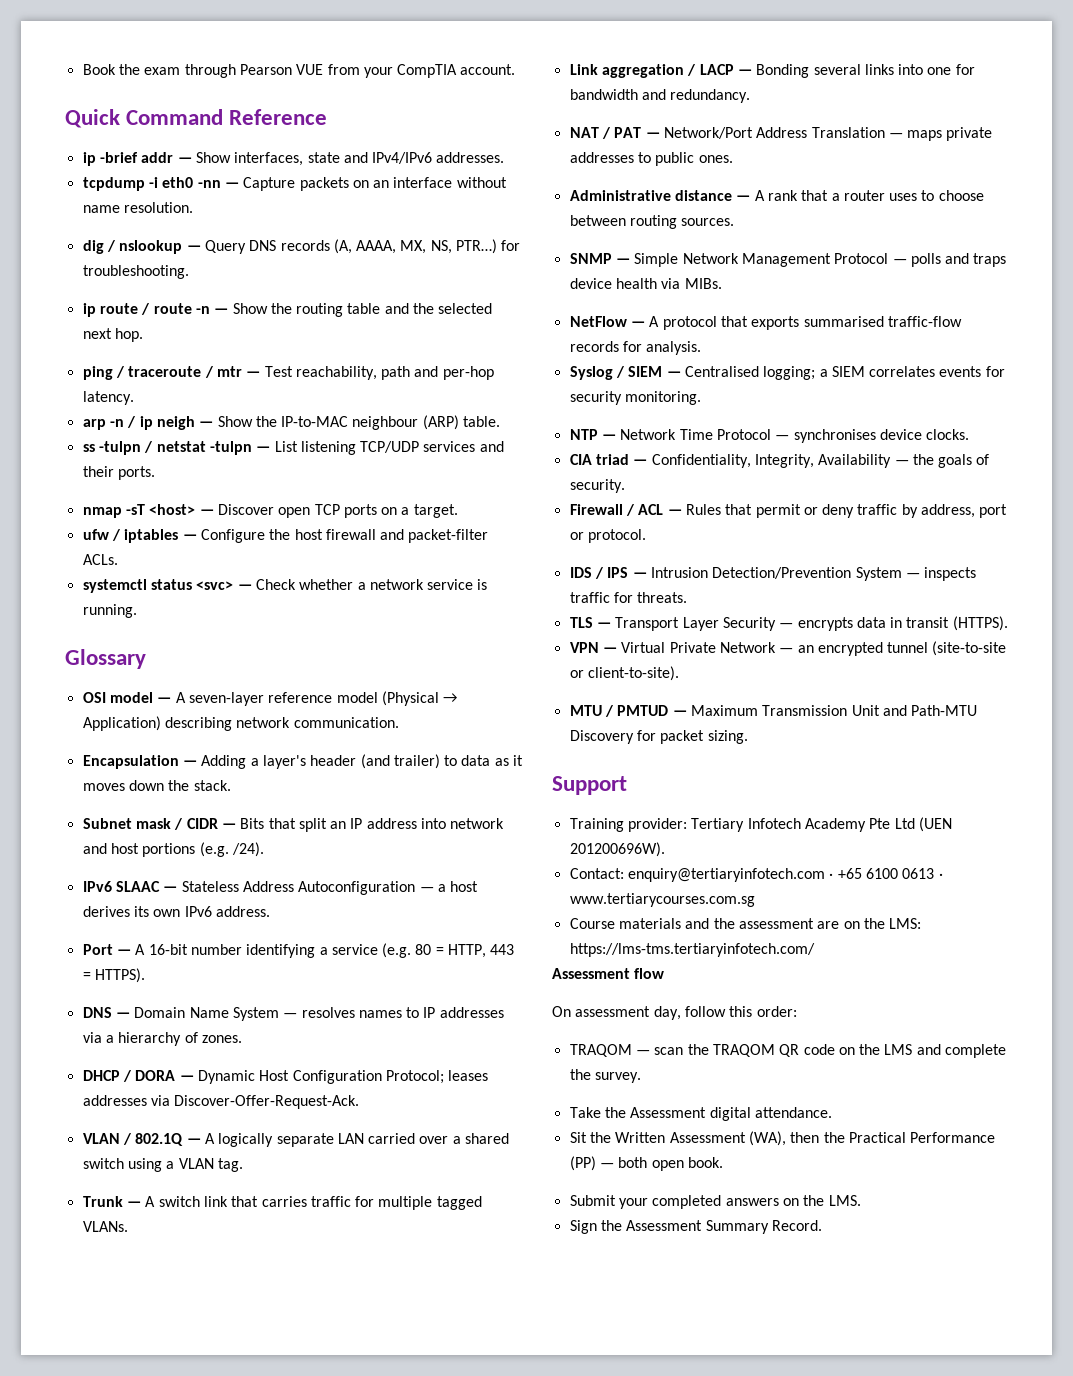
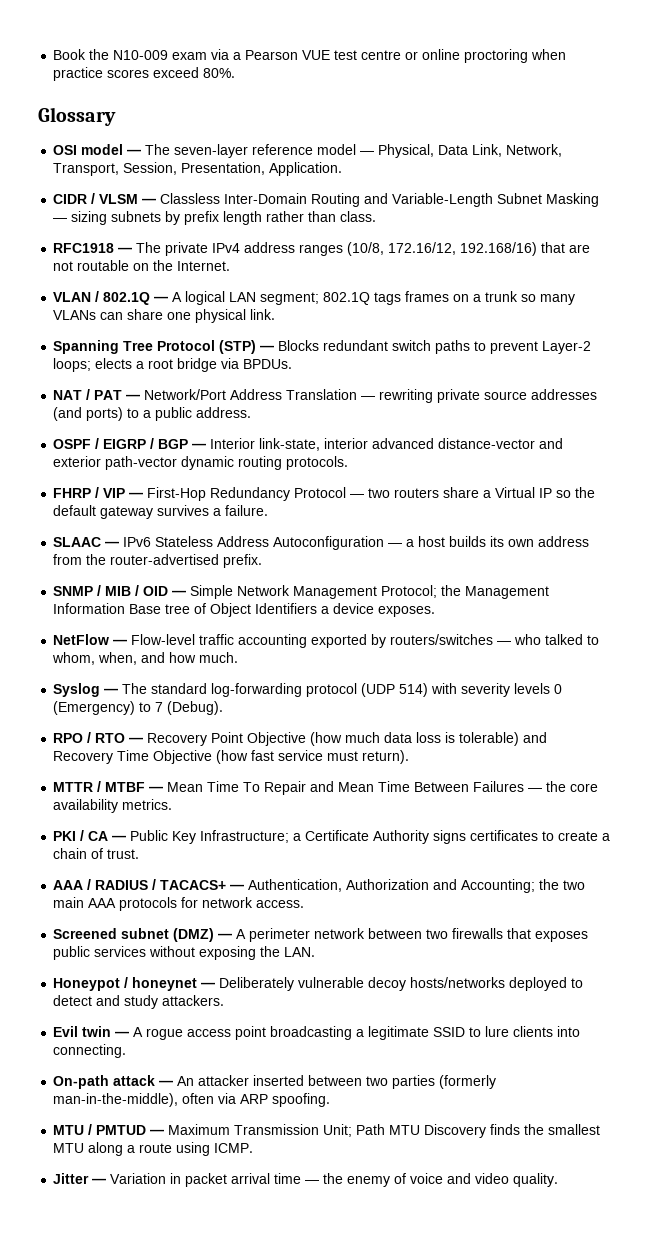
[144,64,516,78] [65,109,328,128] [82,152,505,166] [82,177,507,191] [82,202,193,213] [82,239,521,254] [82,265,189,279] [82,303,493,317] [82,328,143,342] [82,366,494,380] [82,391,134,405] [82,415,501,430] [82,441,504,455] [82,466,155,480] [82,504,458,518] [82,529,489,543] [82,554,118,565] [82,579,488,593] [82,604,137,618] exam through Pearson VUE from your CompTIA account. // Quick Command Reference // ip -brief addr — Show interfaces, state and IPv4/IPv6 addresses. // tcpdump -i eth0 -nn — Capture packets on an interface without name resolution. // dig / nslookup — Query DNS records (A, AAAA, MX, NS, PTR…) for troubleshooting. // ip route / route -n — Show the routing table and the selected next hop. // ping / traceroute / mtr — Test reachability, path and per-hop latency. // arp -n / ip neigh — Show the IP-to-MAC neighbour (ARP) table. // ss -tulpn / netstat -tulpn — List listening TCP/UDP services and their ports. // nmap -sT <host> — Discover open TCP ports on a target. // ufw / iptables — Configure the host firewall and packet-filter ACLs. // systemctl status <svc> — Check whether a network service is running. -> [113,49,567,63] [53,67,236,81] N10-009 exam via a Pearson VUE test centre or online proctoring when practice scores exceed 80%.
[175,692,186,703] A -> [145,144,171,155] The
[381,691,458,706] [82,716,399,731] [82,754,524,769] [82,780,231,791] [82,818,505,832] [82,842,264,857] [82,881,479,895] [82,906,270,917] [82,943,515,958] [82,968,145,983] [82,1007,504,1021] [82,1032,242,1046] [82,1070,489,1084] [82,1095,360,1109] (Physical → Application) describing network communication. // Encapsulation — Adding a layer's header (and trailer) to data as it moves down the stack. // Subnet mask / CIDR — Bits that split an IP address into network and host portions (e.g. /24). // IPv6 SLAAC — Stateless Address Autoconfiguration — a host derives its own IPv6 address. // Port — A 16-bit number identifying a service (e.g. 80 = HTTP, 443 = HTTPS). // DNS — Domain Name System — resolves names to IP addresses via a hierarchy of zones. // DHCP / DORA — Dynamic Host Configuration Protocol; leases addresses via Discover-Offer-Request-Ack. -> [360,144,563,158] [53,162,343,176] [53,193,600,207] [53,211,377,225] [53,242,591,256] [53,260,231,271] — Physical, Data Link, Network, Transport, Session, Presentation, Application. // CIDR / VLSM — Classless Inter-Domain Routing and Variable-Length Subnet Masking — sizing subnets by prefix length rather than class. // RFC1918 — The private IPv4 address ranges (10/8, 172.16/12, 192.168/16) that are not routable on the Internet.
[218,1133,510,1147] [82,1158,243,1172] [82,1196,482,1210] [82,1221,128,1232] [569,64,975,78] [569,89,751,103] logically separate LAN carried over a shared switch using a VLAN tag. // Trunk — A switch link that carries traffic for multiple tagged VLANs. // Link aggregation / LACP — Bonding several links into one for bandwidth and redundancy. -> [185,291,576,305] [53,309,276,323] [53,340,592,354] [53,358,293,372] logical LAN segment; 802.1Q tags frames on a trunk so many VLANs can share one physical link. // Spanning Tree Protocol (STP) — Blocks redundant switch paths to prevent Layer-2 loops; elects a root bridge via BPDUs.
[907,127,993,141] [569,152,733,166] [569,190,984,201] [569,215,735,229] [569,253,1007,267] [569,278,722,289] [569,316,962,330] [569,341,702,355] [569,366,1005,380] [569,391,701,405] [569,429,970,443] [569,454,990,468] [569,479,625,493] [569,504,1008,518] [569,529,646,543] [569,567,977,581] [569,592,688,603] [569,616,1008,631] [569,641,1007,656] [569,666,679,681] maps private addresses to public ones. // Administrative distance — A rank that a router uses to choose between routing sources. // SNMP — Simple Network Management Protocol — polls and traps device health via MIBs. // NetFlow — A protocol that exports summarised traffic-flow records for analysis. // Syslog / SIEM — Centralised logging; a SIEM correlates events for security monitoring. // NTP — Network Time Protocol — synchronises device clocks. // CIA triad — Confidentiality, Integrity, Availability — the goals of security. // Firewall / ACL — Rules that permit or deny traffic by address, port or protocol. // IDS / IPS — Intrusion Detection/Prevention System — inspects traffic for threats. // TLS — Transport Layer Security — encrypts data in transit (HTTPS). // VPN — Virtual Private Network — an encrypted tunnel (site-to-site or client-to-site). -> [379,389,598,403] [53,407,252,421] [53,438,564,451] [53,456,349,470] [53,487,596,501] [53,505,269,519] [53,536,590,550] [53,554,263,568] [53,585,550,599] [53,603,436,617] [53,634,600,648] [52,652,239,665] [53,683,563,697] [53,701,224,715] [53,732,548,746] [53,750,410,764] [53,781,599,795] [53,799,173,813] [53,830,611,844] [53,848,140,859] [53,879,586,893] [53,897,305,911] [53,928,589,942] [53,946,316,960] [53,977,584,991] [53,995,225,1009] [53,1026,581,1040] [53,1044,127,1058] [53,1075,497,1089] [53,1093,331,1107] rewriting private source addresses (and ports) to a public address. // OSPF / EIGRP / BGP — Interior link-state, interior advanced distance-vector and exterior path-vector dynamic routing protocols. // FHRP / VIP — First-Hop Redundancy Protocol — two routers share a Virtual IP so the default gateway survives a failure. // SLAAC — IPv6 Stateless Address Autoconfiguration — a host builds its own address from the router-advertised prefix. // SNMP / MIB / OID — Simple Network Management Protocol; the Management Information Base tree of Object Identifiers a device exposes. // NetFlow — Flow-level traffic accounting exported by routers/switches — who talked to whom, when, and how much. // Syslog — The standard log-forwarding protocol (UDP 514) with severity levels 0 (Emergency) to 7 (Debug). // RPO / RTO — Recovery Point Objective (how much data loss is tolerable) and Recovery Time Objective (how fast service must return). // MTTR / MTBF — Mean Time To Repair and Mean Time Between Failures — the core availability metrics. // PKI / CA — Public Key Infrastructure; a Certificate Authority signs certificates to create a chain of trust. // AAA / RADIUS / TACACS+ — Authentication, Authorization and Accounting; the two main AAA protocols for network access. // Screened subnet (DMZ) — A perimeter network between two firewalls that exposes public services without exposing the LAN. // Honeypot / honeynet — Deliberately vulnerable decoy hosts/networks deployed to detect and study attackers. // Evil twin — A rogue access point broadcasting a legitimate SSID to lure clients into connecting. // On-path attack — An attacker inserted between two parties (formerly man-in-the-middle), often via ARP spoofing.
[851,705,978,716] [569,730,748,744] [552,776,627,795] [569,817,952,832] [569,842,665,857] [569,868,943,882] [569,893,755,907] [569,918,922,929] [569,943,815,957] [552,968,665,979] [552,1006,797,1020] [569,1044,1007,1058] [569,1069,641,1083] [569,1107,832,1121] [569,1131,996,1146] [569,1156,723,1171] [569,1195,861,1209] [569,1220,822,1234] Unit and Path-MTU Discovery for packet sizing. // Support // Training provider: Tertiary Infotech Academy Pte Ltd (UEN 201200696W). // Contact: enquiry@tertiaryinfotech.com · +65 6100 0613 · www.tertiarycourses.com.sg // Course materials and the assessment are on the LMS: https://lms-tms.tertiaryinfotech.com/ // Assessment flow // On assessment day, follow this order: // TRAQOM — scan the TRAQOM QR code on the LMS and complete the survey. // Take the Assessment digital attendance. // Sit the Written Assessment (WA), then the Practical Performance (PP) — both open book. // Submit your completed answers on the LMS. // Sign the Assessment Summary Record. -> [323,1124,601,1138] [53,1142,254,1156] [53,1173,559,1187] Unit; Path MTU Discovery finds the smallest MTU along a route using ICMP. // Jitter — Variation in packet arrival time — the enemy of voice and video quality.

